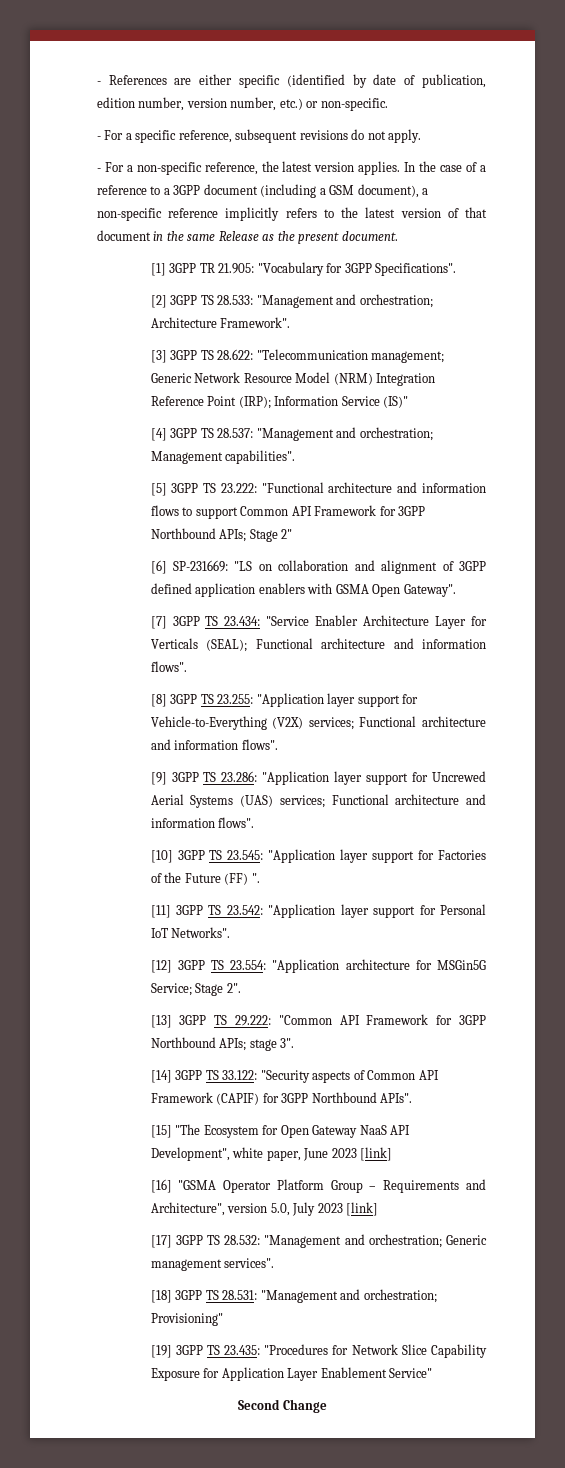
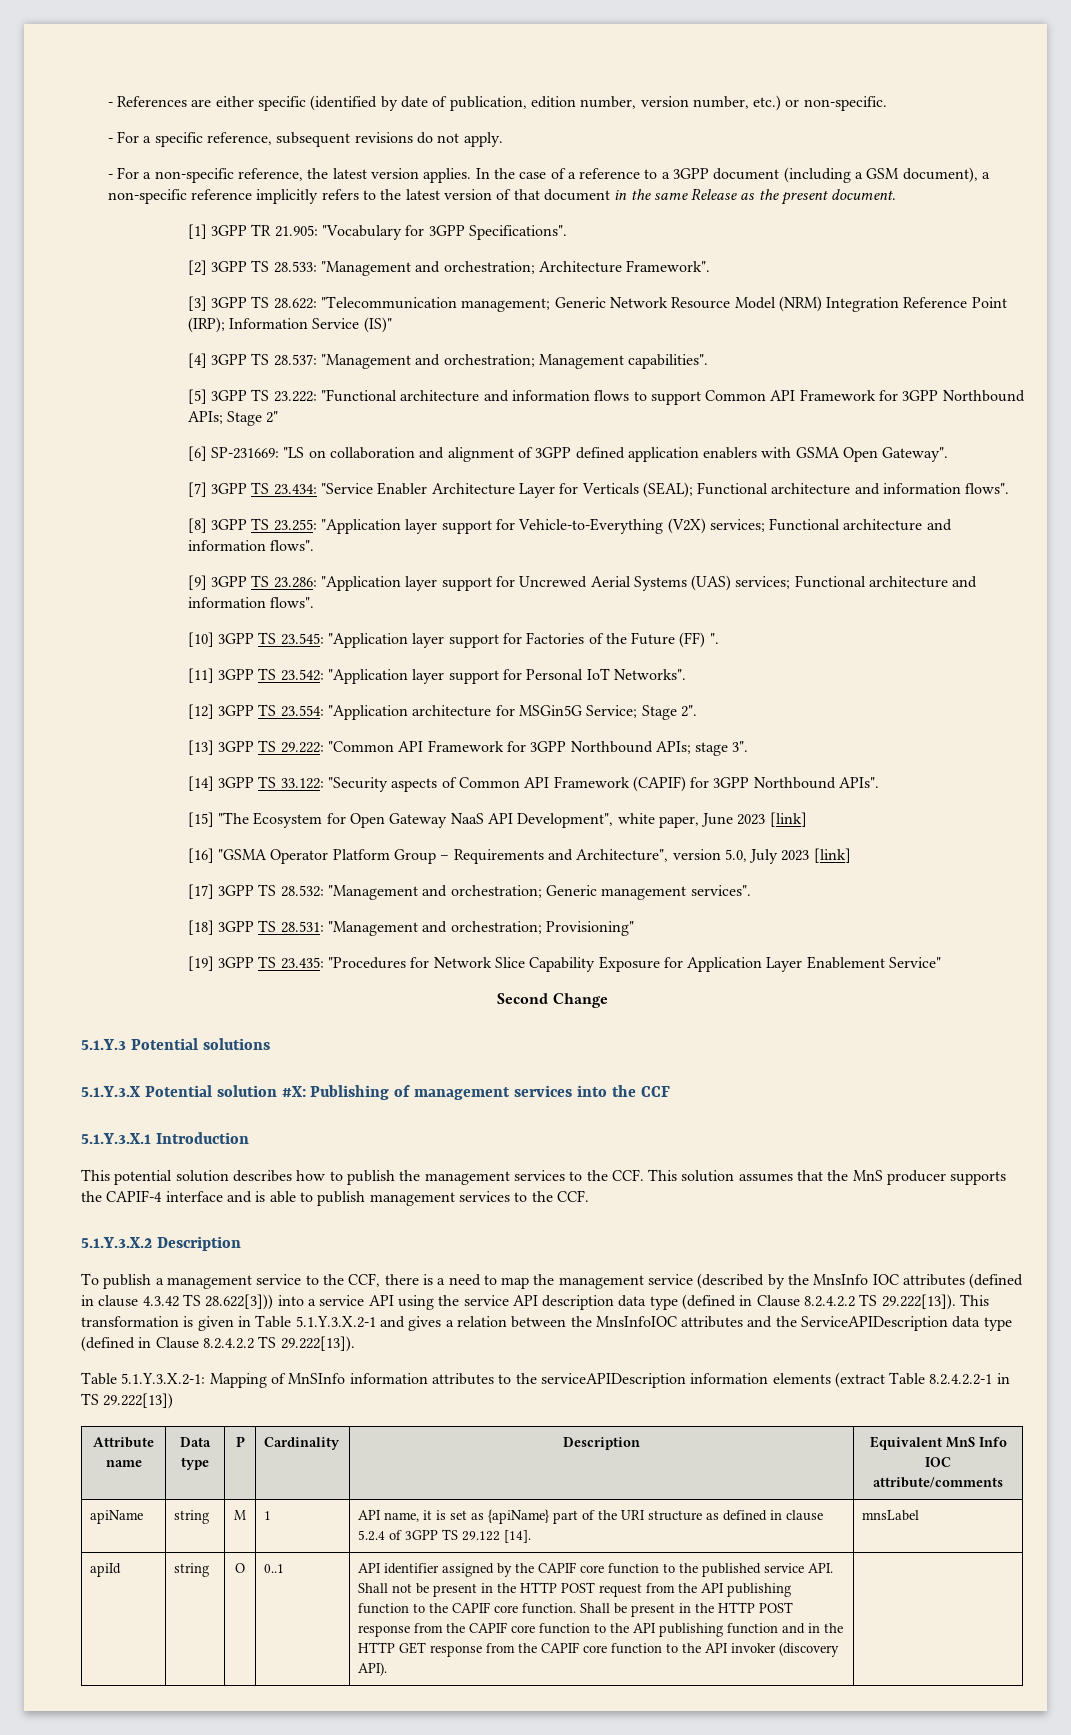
(327, 1406) none -> [81,1038,270,1050] [81,1085,670,1100] [81,1132,249,1144] [81,1169,1007,1185] [81,1190,589,1206] [81,1236,241,1251] [81,1273,1024,1289] [81,1294,990,1310] [81,1315,1012,1331] [81,1336,355,1352] [81,1372,1010,1388] [81,1393,174,1409] [93,1437,154,1448] [105,1460,142,1467] [180,1437,211,1447] [181,1457,209,1470] [235,1436,245,1447] [263,1437,340,1450] [563,1437,640,1450] [869,1436,1007,1450] [925,1457,951,1467] [873,1477,1003,1488] [89,1510,143,1524] [173,1510,209,1524] [234,1510,246,1520] [263,1511,271,1520] [357,1509,823,1524] [357,1529,531,1543] [861,1510,919,1521] [89,1563,121,1577] [173,1563,209,1577] [235,1563,245,1573] [263,1564,284,1573] [357,1562,833,1577] [357,1582,791,1597] [357,1602,793,1617] [357,1622,843,1637] [357,1642,839,1657] [357,1662,387,1676] // 5.1.Y.3 Potential solutions // 5.1.Y.3.X Potential solution #X: Publishing of management services into the CCF // 5.1.Y.3.X.1 Introduction // This potential solution describes how to publish the management services to the CCF. This solution assumes that the MnS producer supports the CAPIF-4 interface and is able to publish management services to the CCF. // 5.1.Y.3.X.2 Description // To publish a management service to the CCF, there is a need to map the management service (described by the MnsInfo IOC attributes (defined in clause 4.3.42 TS 28.622[3])) into a service API using the service API description data type (defined in Clause 8.2.4.2.2 TS 29.222[13]). This transformation is given in Table 5.1.Y.3.X.2-1 and gives a relation between the MnsInfoIOC attributes and the ServiceAPIDescription data type (defined in Clause 8.2.4.2.2 TS 29.222[13]). // Table 5.1.Y.3.X.2-1: Mapping of MnSInfo information attributes to the serviceAPIDescription information elements (extract Table 8.2.4.2.2-1 in TS 29.222[13]) // Attribute name | Data type | P | Cardinality | Description | Equivalent MnS Info IOC attribute/comments // apiName | string | M | 1 | API name, it is set as {apiName} part of the URI structure as defined in clause 5.2.4 of 3GPP TS 29.122 [14]. | mnsLabel // apiId | string | O | 0..1 | API identifier assigned by the CAPIF core function to the published service API. Shall not be present in the HTTP POST request from the API publishing function to the CAPIF core function. Shall be present in the HTTP POST response from the CAPIF core function to the API publishing function and in the HTTP GET response from the CAPIF core function to the API invoker (discovery API). |

